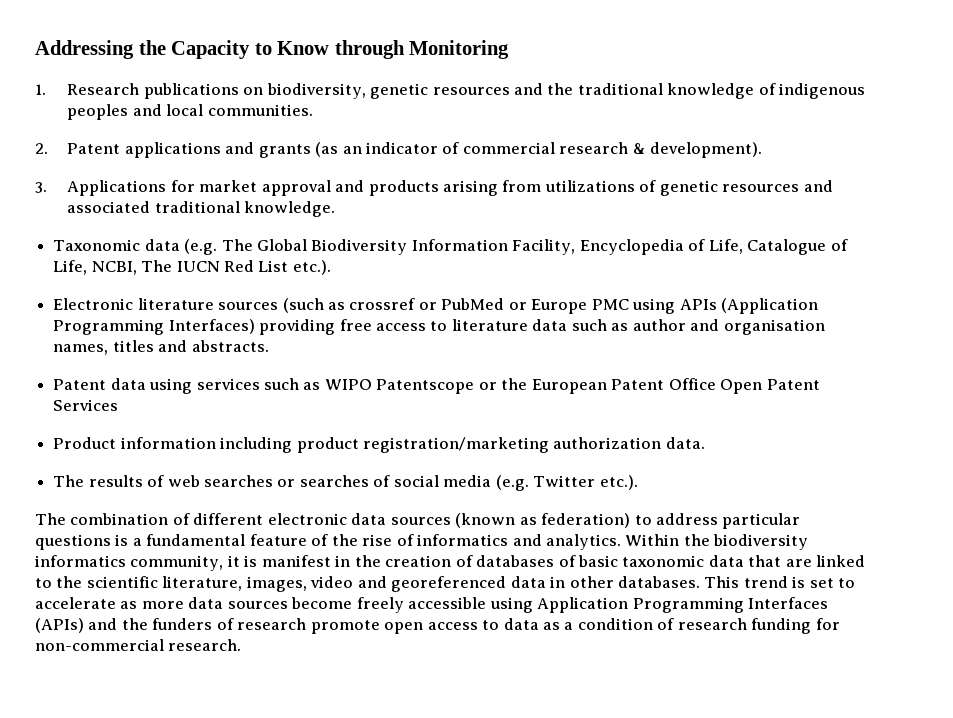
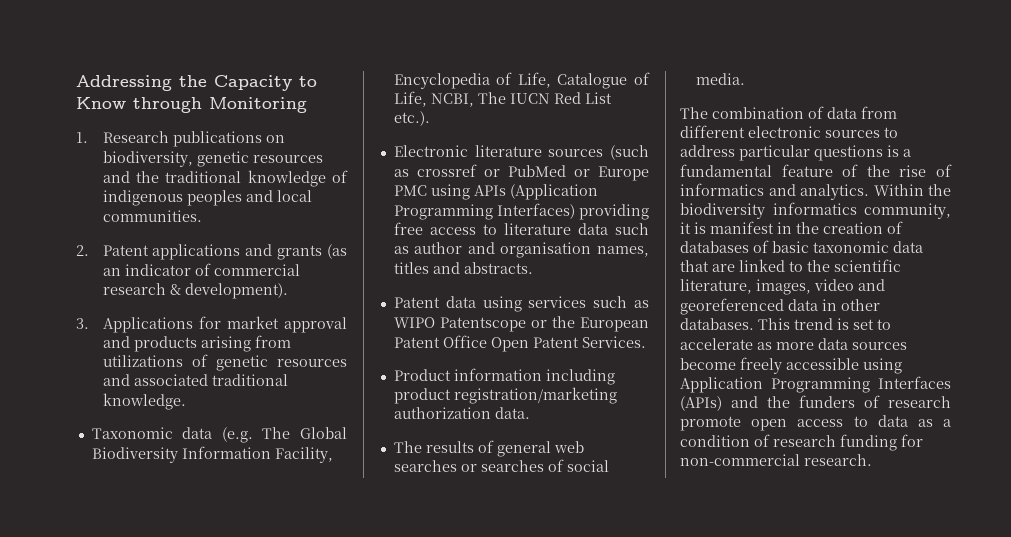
[53,399,119,411] Services -> [581,336,646,348] Services.
(165, 481) none -> [496,441,551,457] general
[443,475,638,491] media (e.g. Twitter etc.). -> [695,73,745,85] media.
[193,513,631,528] different electronic data sources (known as federation) -> [827,106,897,119] [680,125,880,138] data from different electronic sources

